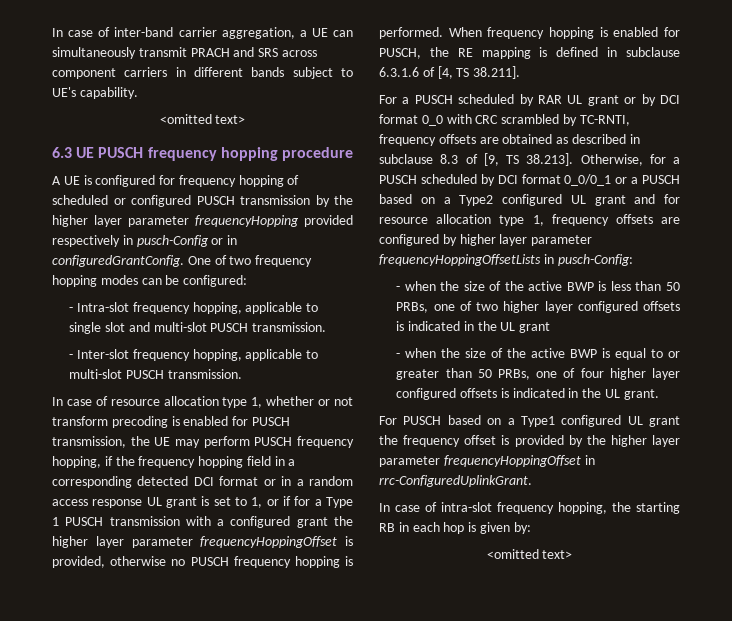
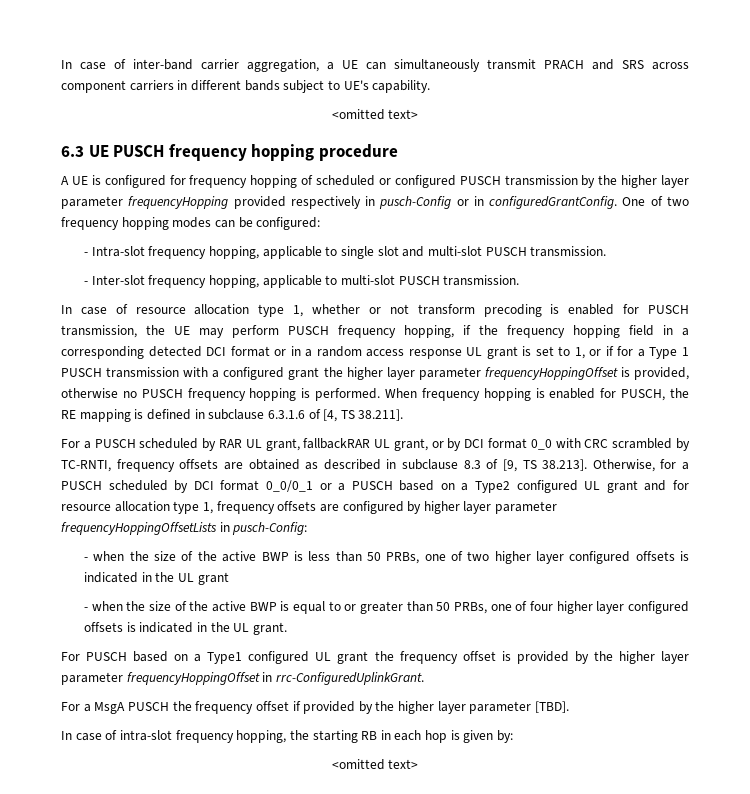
[587,95,619,106] grant -> [265,438,428,451] grant, fallbackRAR UL grant,
(532, 481) none -> [61,701,570,714] // For a MsgA PUSCH the frequency offset if provided by the higher layer parameter [TBD].

